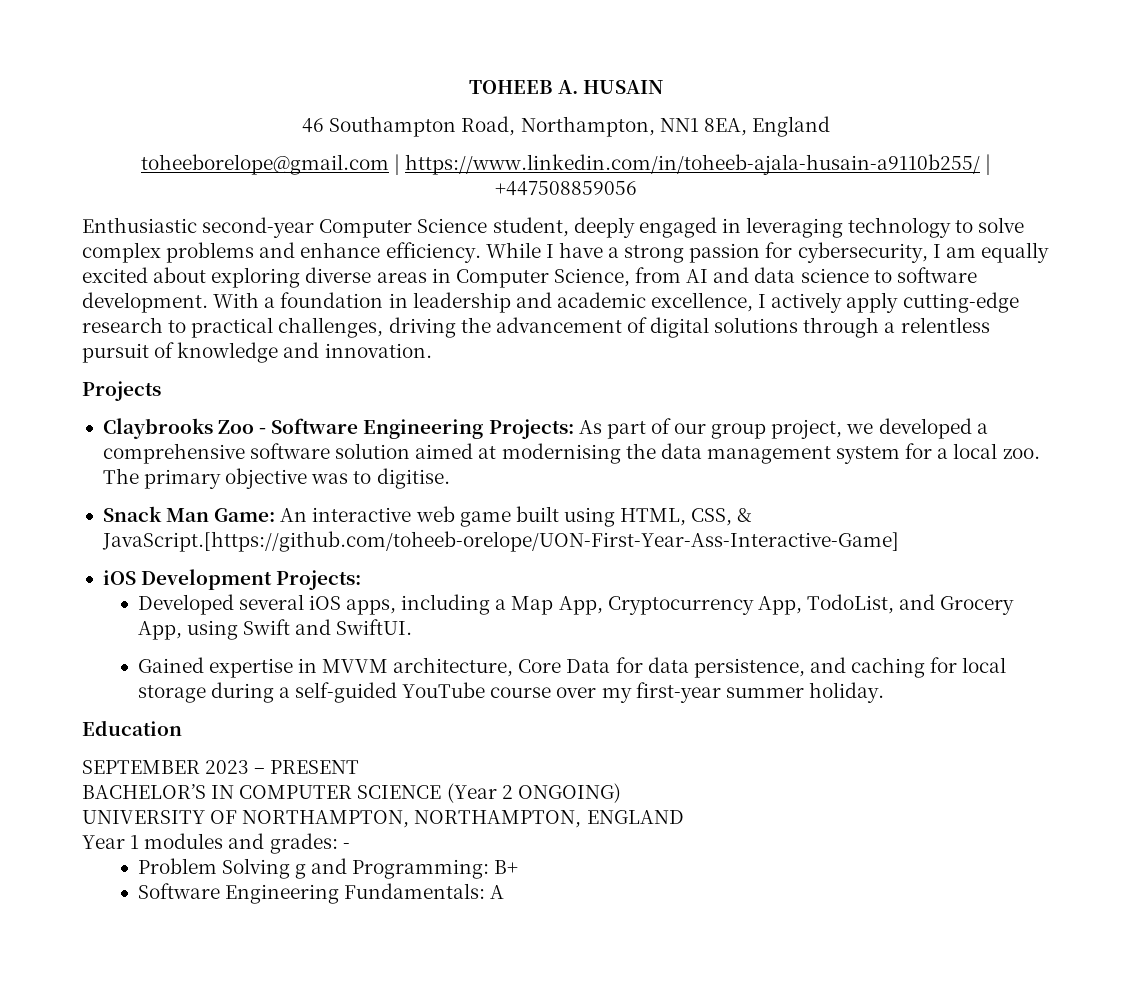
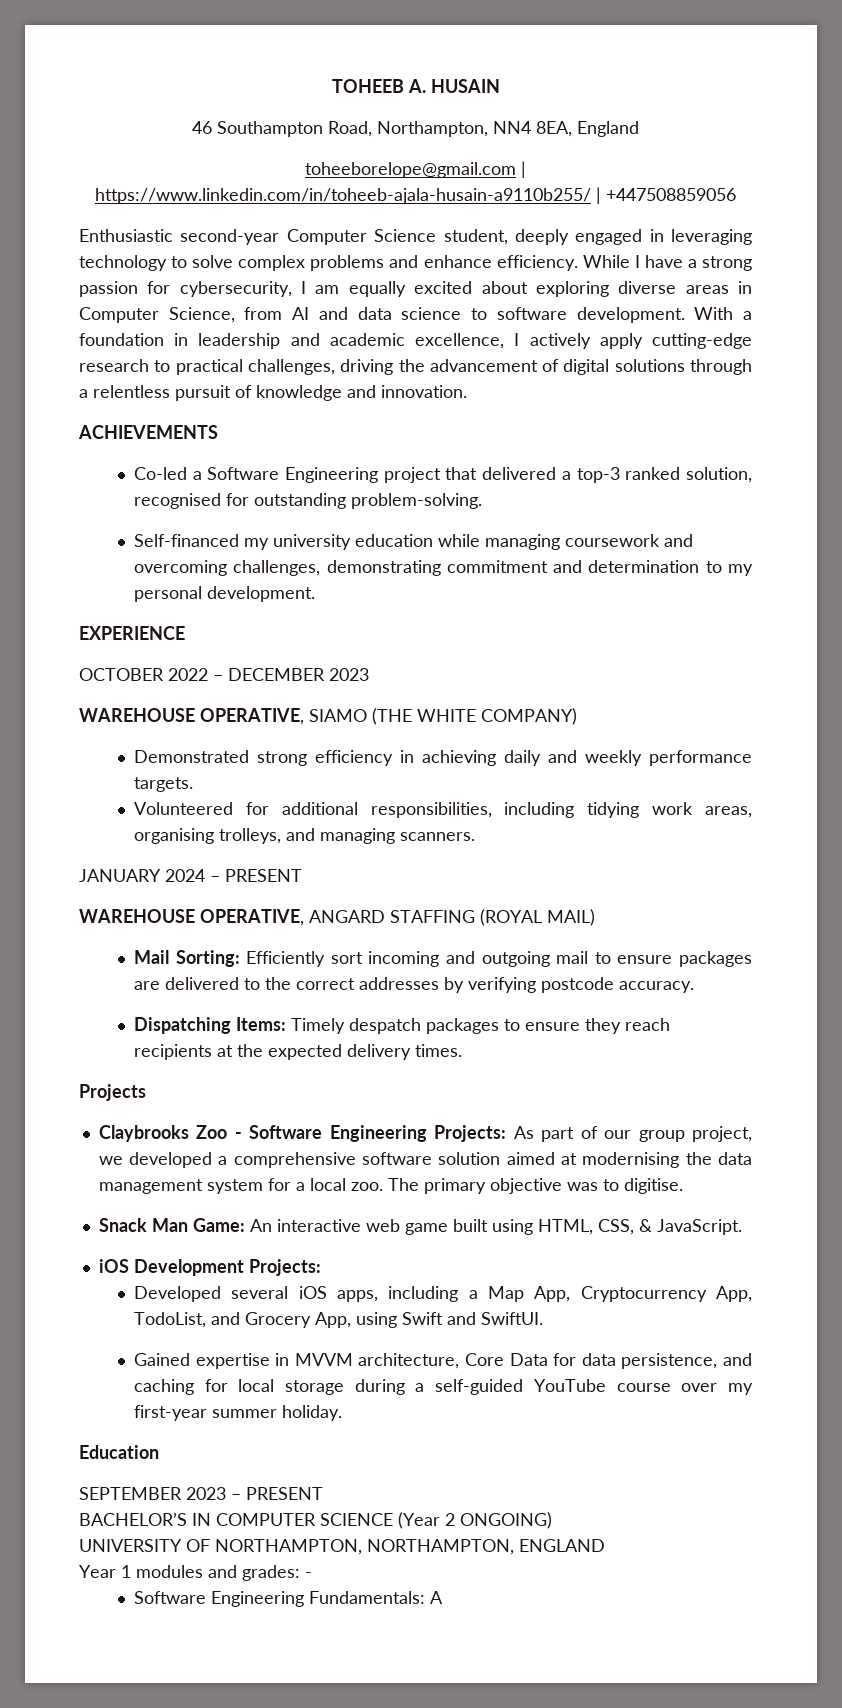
[659,118,699,132] NN1 -> [493,121,531,134] NN4
(432, 350) none -> [78,425,218,439] [133,467,752,483] [133,493,482,509] [133,534,693,550] [133,560,753,576] [133,586,315,602] [79,626,185,640] [79,668,369,681] [79,708,577,725] [133,750,753,766] [133,777,193,792] [133,802,752,818] [133,828,475,844] [79,869,302,882] [79,909,595,926] [133,950,752,967] [133,977,694,993] [133,1017,670,1034] [133,1044,462,1060] // ACHIEVEMENTS // Co-led a Software Engineering project that delivered a top-3 ranked solution, recognised for outstanding problem-solving. // Self-financed my university education while managing coursework and overcoming challenges, demonstrating commitment and determination to my personal development. // EXPERIENCE // OCTOBER 2022 – DECEMBER 2023 // WAREHOUSE OPERATIVE, SIAMO (THE WHITE COMPANY) // Demonstrated strong efficiency in achieving daily and weekly performance targets. // Volunteered for additional responsibilities, including tidying work areas, organising trolleys, and managing scanners. // JANUARY 2024 – PRESENT // WAREHOUSE OPERATIVE, ANGARD STAFFING (ROYAL MAIL) // Mail Sorting: Efficiently sort incoming and outgoing mail to ensure packages are delivered to the correct addresses by verifying postcode accuracy. // Dispatching Items: Timely despatch packages to ensure they reach recipients at the expected delivery times.
[101,531,899,552] JavaScript.[https://github.com/toheeb-orelope/UON-First-Year-Ass-Interactive-Game] -> [656,1219,742,1235] JavaScript.
[137,858,519,879] // Problem Solving g and Programming: B+ -> (312, 1575) none

